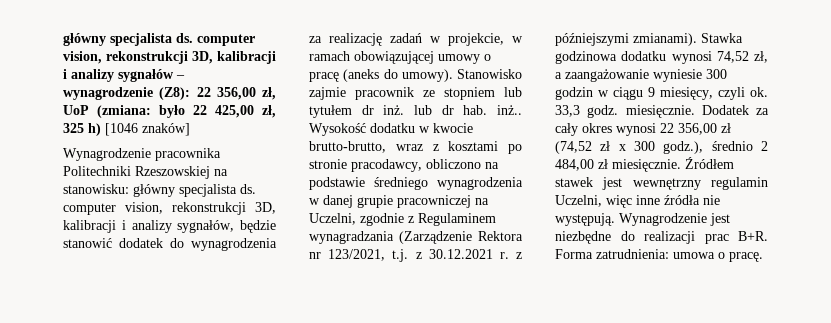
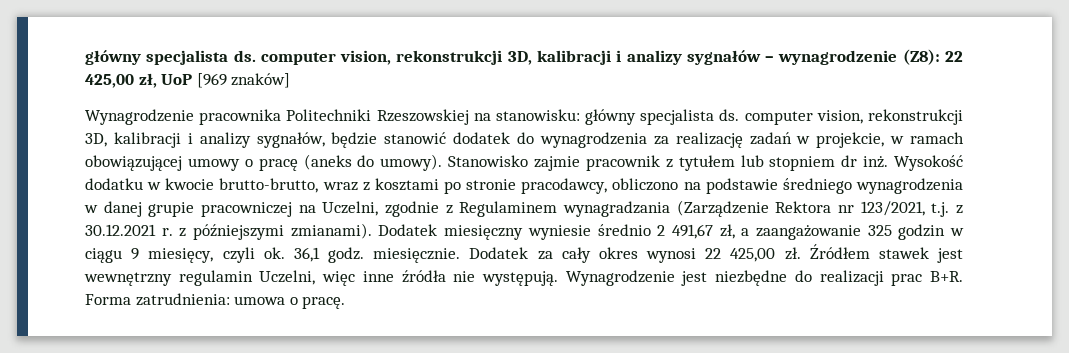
[216,87,256,100] 356,00 -> [85,74,134,88] 425,00
[97,105,276,118] [63,123,138,136] (zmiana: było 22 425,00 zł, 325 h) [1046 -> [196,73,227,88] [969
[423,87,522,100] [309,105,522,118] ze stopniem lub tytułem dr inż. lub dr hab. inż.. -> [665,155,889,171] z tytułem lub stopniem dr inż.
[701,33,743,43] [555,51,749,64] Stawka godzinowa dodatku wynosi 74,52 -> [378,224,713,240] Dodatek miesięczny wyniesie średnio 2 491,67
[653,69,727,82] wyniesie 300 -> [867,225,892,236] 325
[555,105,580,117] 33,3 -> [293,247,320,262] 36,1
[678,123,731,135] [555,141,768,154] [555,159,681,172] 356,00 zł (74,52 zł x 300 godz.), średnio 2 484,00 zł miesięcznie. -> [730,247,801,262] 425,00 zł.

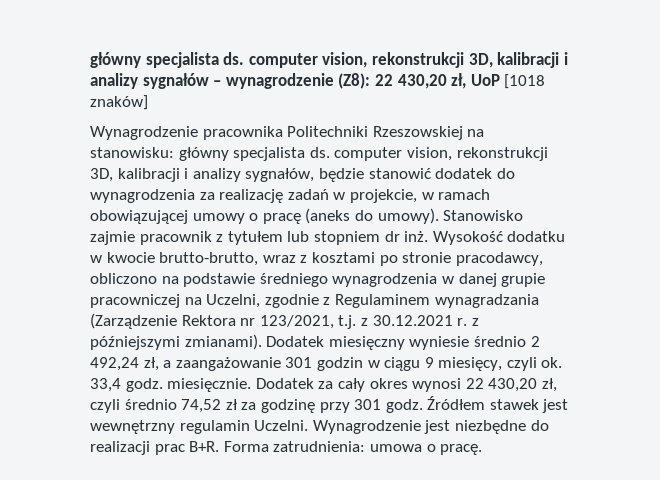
[85,74,134,88] 425,00 -> [397,74,447,89] 430,20
[196,73,227,88] [969 -> [504,74,546,89] [1018
[671,224,713,239] 491,67 -> [90,357,139,371] 492,24
[867,225,892,236] 325 -> [285,357,313,368] 301
[293,247,320,262] 36,1 -> [90,378,121,392] 33,4
[730,247,801,262] 425,00 zł. -> [488,378,557,392] [90,399,423,413] 430,20 zł, czyli średnio 74,52 zł za godzinę przy 301 godz.
[259,270,558,286] Uczelni, więc inne źródła nie występują. -> [254,420,309,431] Uczelni.

